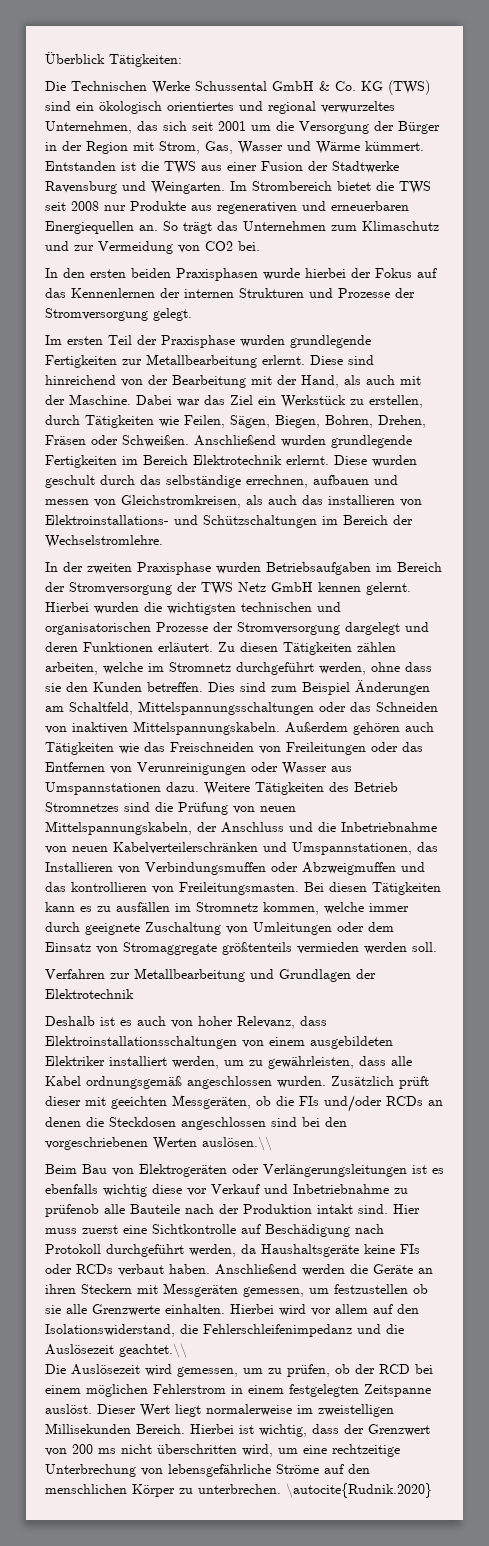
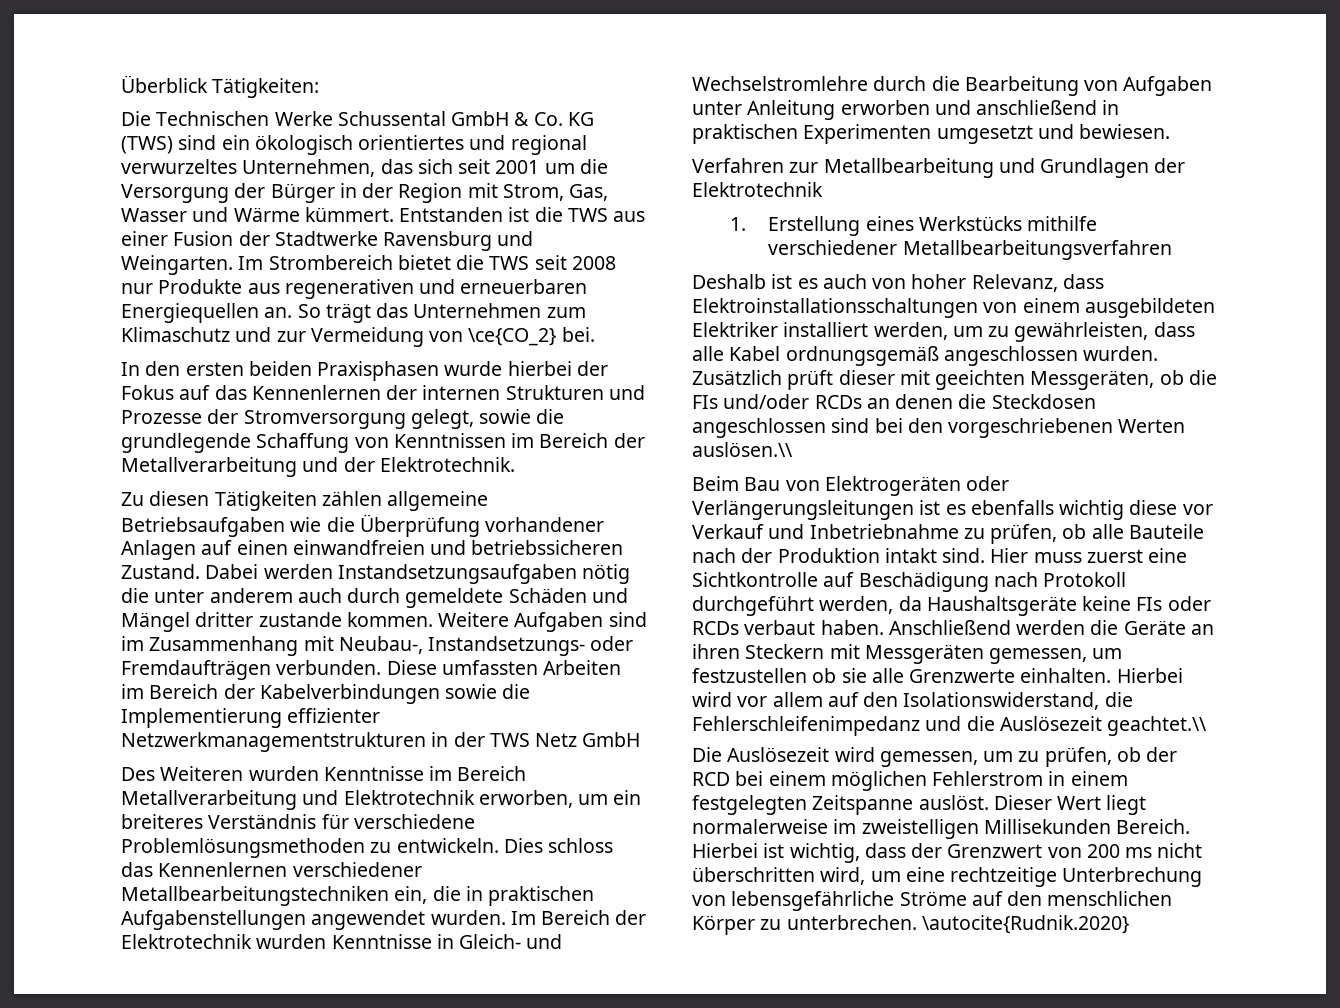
[205,241,233,251] CO2 -> [468,328,557,346] \ce{CO_2}
[153,308,192,321] [45,335,371,348] [45,354,374,368] [45,375,421,388] [45,394,423,408] [45,415,426,428] [45,435,412,448] [45,455,417,468] [45,475,398,488] [45,495,422,508] [45,515,413,528] [45,535,163,548] [45,562,442,575] [45,582,411,595] [45,602,341,615] [45,622,429,635] [45,642,396,655] [45,662,432,675] [45,680,430,695] [45,701,438,715] [45,721,434,735] [45,742,423,755] [45,762,352,775] [45,782,398,795] [45,802,296,815] [45,821,437,835] [45,842,438,855] [45,862,425,875] [45,882,441,895] [45,902,409,915] [45,922,394,935] [45,942,437,955] gelegt. // Im ersten Teil der Praxisphase wurden grundlegende Fertigkeiten zur Metallbearbeitung erlernt. Diese sind hinreichend von der Bearbeitung mit der Hand, als auch mit der Maschine. Dabei war das Ziel ein Werkstück zu erstellen, durch Tätigkeiten wie Feilen, Sägen, Biegen, Bohren, Drehen, Fräsen oder Schweißen. Anschließend wurden grundlegende Fertigkeiten im Bereich Elektrotechnik erlernt. Diese wurden geschult durch das selbständige errechnen, aufbauen und messen von Gleichstromkreisen, als auch das installieren von Elektroinstallations- und Schützschaltungen im Bereich der Wechselstromlehre. // In der zweiten Praxisphase wurden Betriebsaufgaben im Bereich der Stromversorgung der TWS Netz GmbH kennen gelernt. Hierbei wurden die wichtigsten technischen und organisatorischen Prozesse der Stromversorgung dargelegt und deren Funktionen erläutert. Zu diesen Tätigkeiten zählen arbeiten, welche im Stromnetz durchgeführt werden, ohne dass sie den Kunden betreffen. Dies sind zum Beispiel Änderungen am Schaltfeld, Mittelspannungsschaltungen oder das Schneiden von inaktiven Mittelspannungskabeln. Außerdem gehören auch Tätigkeiten wie das Freischneiden von Freileitungen oder das Entfernen von Verunreinigungen oder Wasser aus Umspannstationen dazu. Weitere Tätigkeiten des Betrieb Stromnetzes sind die Prüfung von neuen Mittelspannungskabeln, der Anschluss und die Inbetriebnahme von neuen Kabelverteilerschränken und Umspannstationen, das Installieren von Verbindungsmuffen oder Abzweigmuffen und das kontrollieren von Freileitungsmasten. Bei diesen Tätigkeiten kann es zu ausfällen im Stromnetz kommen, welche immer durch geeignete Zuschaltung von Umleitungen oder dem Einsatz von Stromaggregate größtenteils vermieden werden soll. -> [410,409,565,429] [121,433,645,453] [121,457,515,477] [121,491,489,511] [121,514,605,537] [121,540,624,560] [121,564,631,584] [121,588,628,608] [121,612,647,632] [121,636,634,656] [121,660,622,680] [121,684,531,704] [121,708,381,728] [121,732,641,752] [121,766,527,781] [121,790,642,810] [121,814,475,829] [121,838,614,858] [121,862,422,877] [121,886,595,906] [121,910,647,930] [121,934,563,949] [692,76,1213,96] [692,100,1120,120] [692,124,1171,144] gelegt, sowie die grundlegende Schaffung von Kenntnissen im Bereich der Metallverarbeitung und der Elektrotechnik. // Zu diesen Tätigkeiten zählen allgemeine Betriebsaufgaben wie die Überprüfung vorhandener Anlagen auf einen einwandfreien und betriebssicheren Zustand. Dabei werden Instandsetzungsaufgaben nötig die unter anderem auch durch gemeldete Schäden und Mängel dritter zustande kommen. Weitere Aufgaben sind im Zusammenhang mit Neubau-, Instandsetzungs- oder Fremdaufträgen verbunden. Diese umfassten Arbeiten im Bereich der Kabelverbindungen sowie die Implementierung effizienter Netzwerkmanagementstrukturen in der TWS Netz GmbH // Des Weiteren wurden Kenntnisse im Bereich Metallverarbeitung und Elektrotechnik erworben, um ein breiteres Verständnis für verschiedene Problemlösungsmethoden zu entwickeln. Dies schloss das Kennenlernen verschiedener Metallbearbeitungstechniken ein, die in praktischen Aufgabenstellungen angewendet wurden. Im Bereich der Elektrotechnik wurden Kenntnisse in Gleich- und Wechselstromlehre durch die Bearbeitung von Aufgaben unter Anleitung erworben und anschließend in praktischen Experimenten umgesetzt und bewiesen.
(134, 994) none -> [730,216,1098,236] [768,240,1172,260] // 1. Erstellung eines Werkstücks mithilfe verschiedener Metallbearbeitungsverfahren
[45,1204,99,1217] prüfenob -> [990,524,1087,544] prüfen, ob

